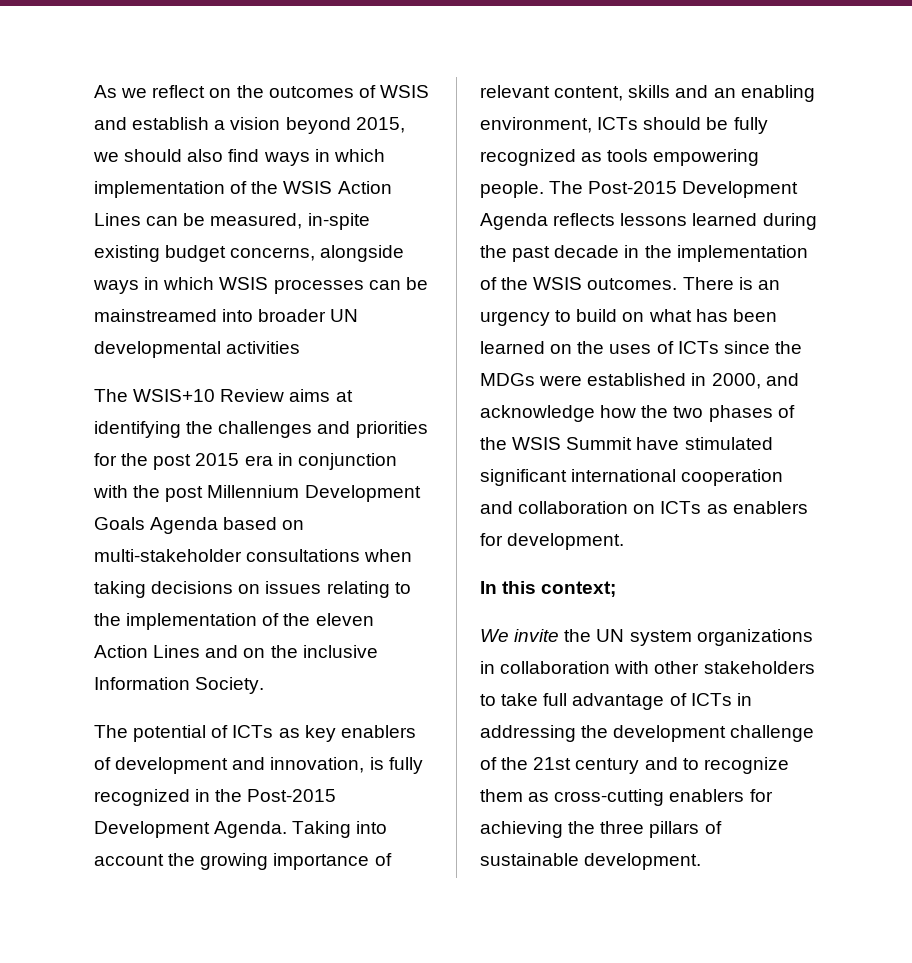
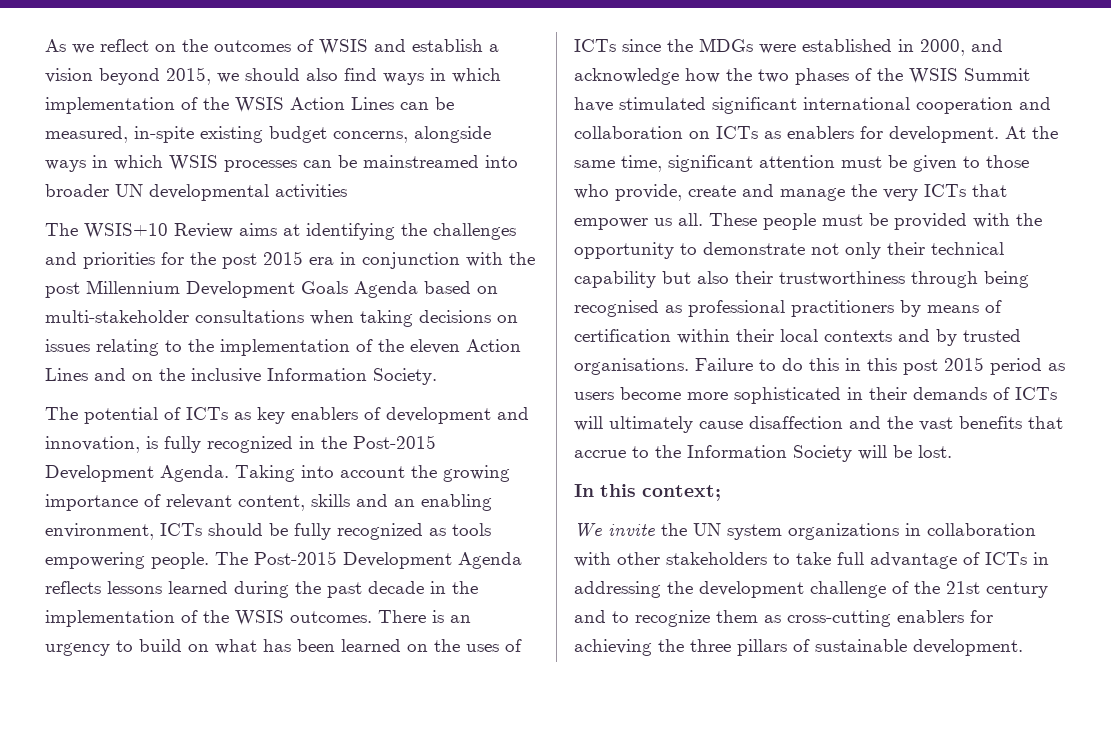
(625, 541) none -> [1005,126,1058,139] [574,155,1029,172] [574,184,1007,201] [574,213,1042,230] [574,242,1004,259] [574,271,1029,288] [574,300,1002,317] [574,329,1021,346] [574,357,1065,375] [574,387,1057,404] [574,416,1063,433] [574,445,952,462] At the same time, significant attention must be given to those who provide, create and manage the very ICTs that empower us all. These people must be provided with the opportunity to demonstrate not only their technical capability but also their trustworthiness through being recognised as professional practitioners by means of certification within their local contexts and by trusted organisations. Failure to do this in this post 2015 period as users become more sophisticated in their demands of ICTs will ultimately cause disaffection and the vast benefits that accrue to the Information Society will be lost.

